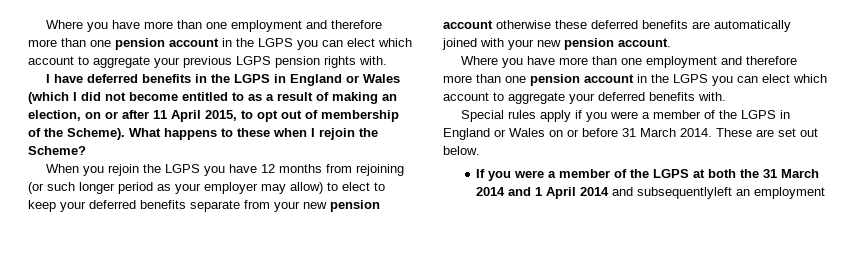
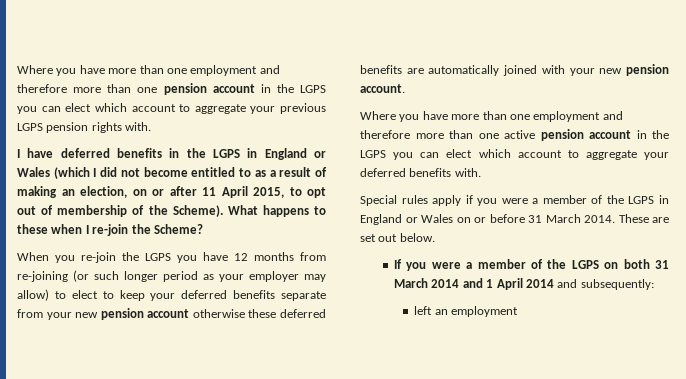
[319,128,355,140] rejoin -> [92,224,129,236] re-join
[108,164,140,176] rejoin -> [81,252,116,263] re-join
[356,164,405,176] rejoining -> [17,271,68,282] re-joining
(526, 79) none -> [504,130,535,139] active
[693,169,760,178] at both the -> [604,259,650,269] on both
[637,187,733,199] subsequentlyleft -> [580,279,654,290] [414,306,433,315] subsequently: // left

